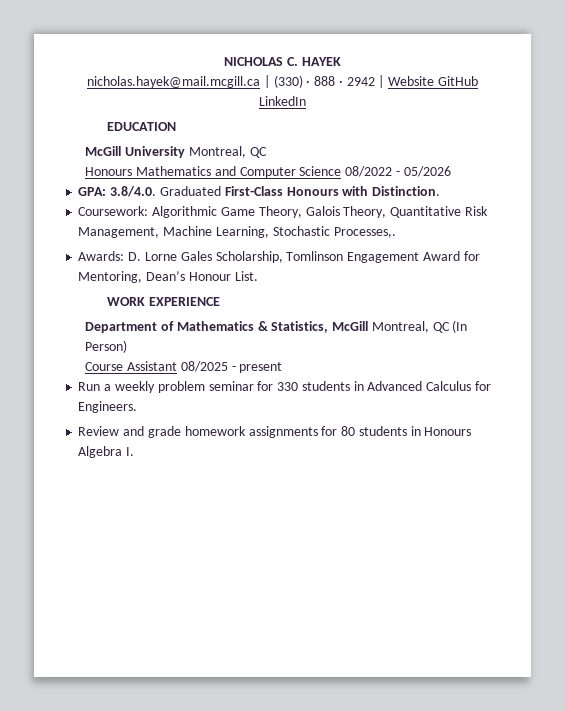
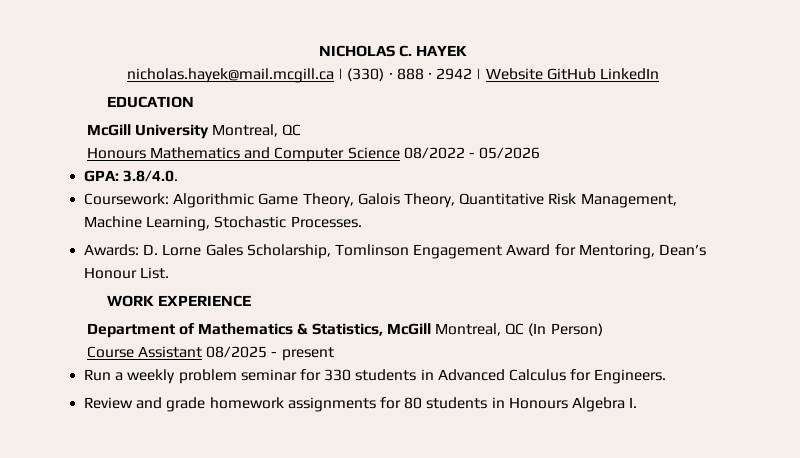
[159,186,441,196] Graduated First-Class Honours with Distinction. -> (179, 176) none
[333,227,396,238] Processes,. -> [290,216,362,228] Processes.

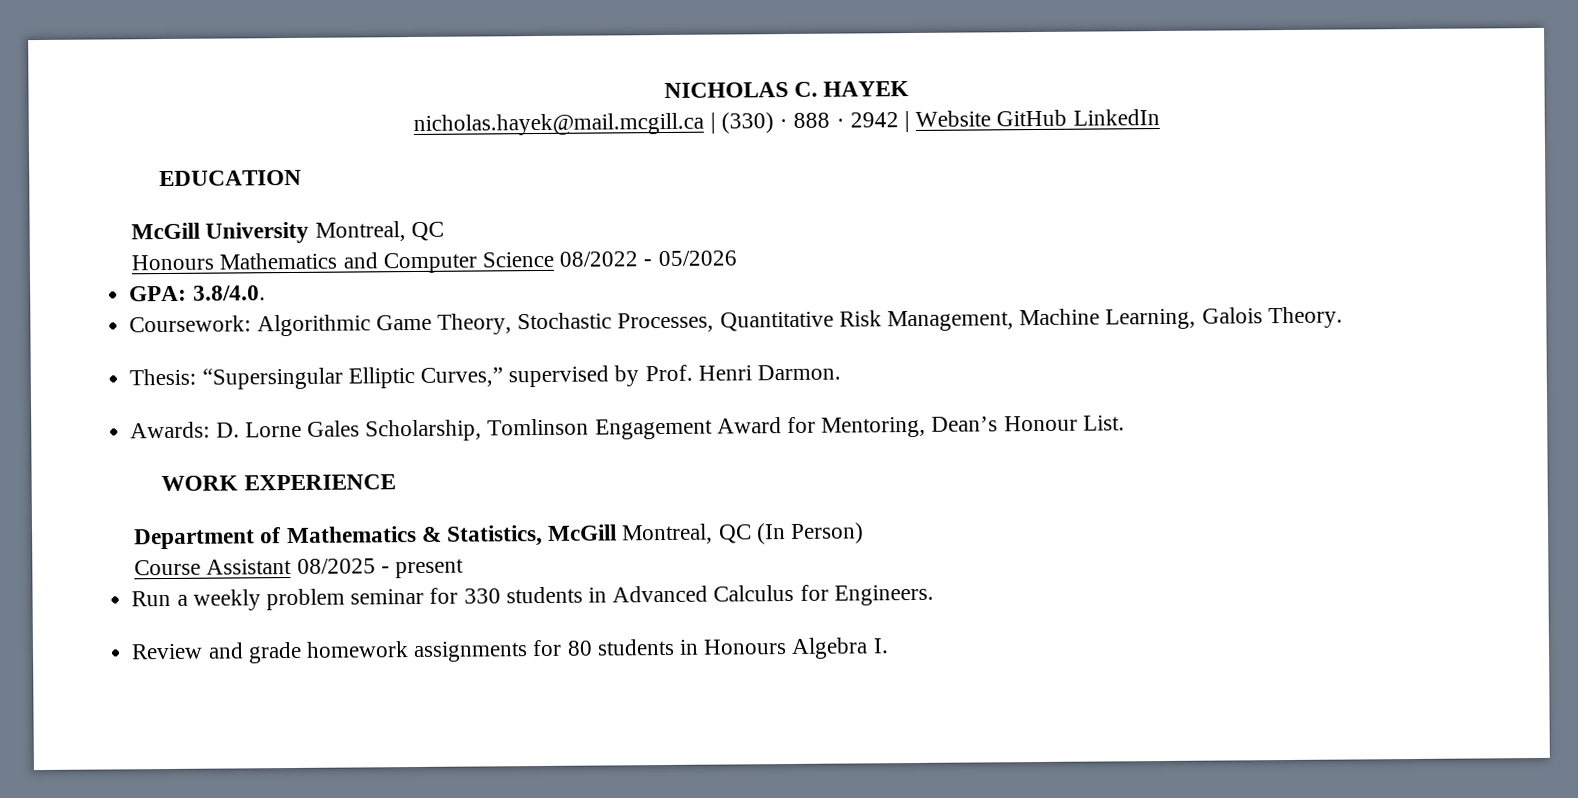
[357,193,455,208] Galois Theory, -> [517,312,715,333] Stochastic Processes,
[214,216,362,228] Stochastic Processes. -> [1201,306,1343,329] [129,364,841,390] Galois Theory. // Thesis: “Supersingular Elliptic Curves,” supervised by Prof. Henri Darmon.

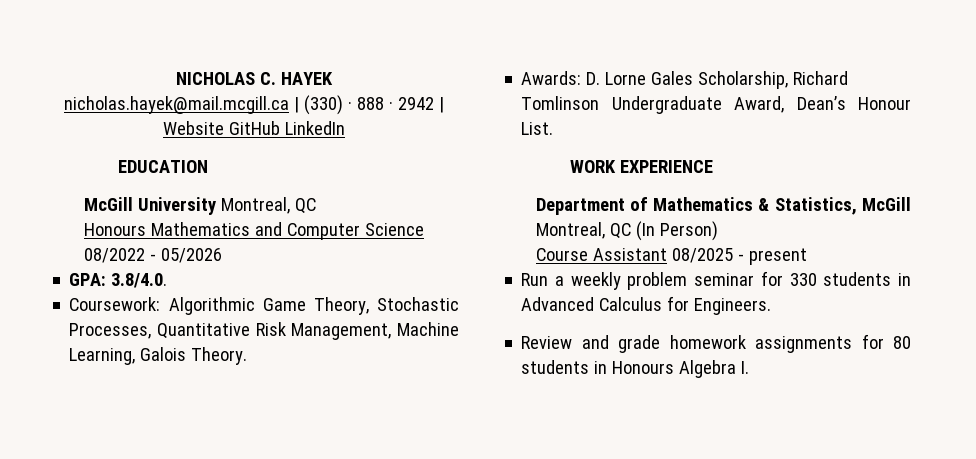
[129,364,841,390] // Thesis: “Supersingular Elliptic Curves,” supervised by Prof. Henri Darmon. -> (248, 356) none
[487,416,927,440] Tomlinson Engagement Award for Mentoring, -> [793,71,849,85] [521,96,785,114] Richard Tomlinson Undergraduate Award,

